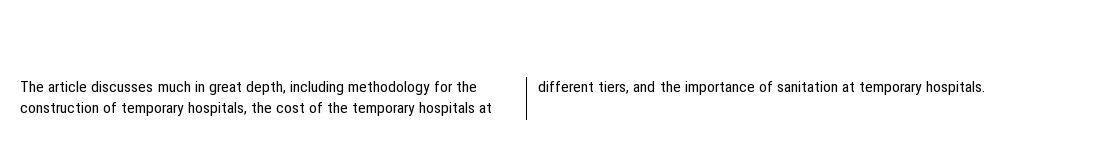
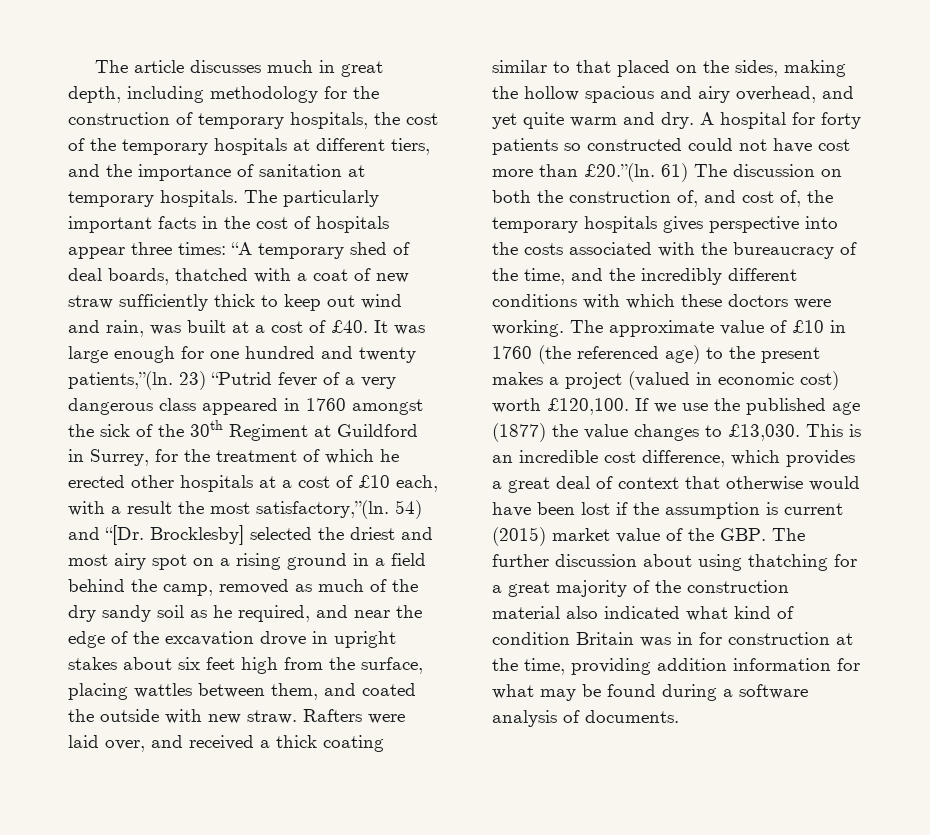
(985, 88) none -> [244,190,379,207] [68,216,389,233] [68,242,410,259] [68,268,409,285] [68,294,402,311] [68,320,425,337] [68,346,416,363] [68,371,396,390] [68,398,423,415] [68,420,418,441] [68,449,399,466] [68,475,438,492] [68,500,422,519] [68,525,433,545] [68,553,426,570] [68,579,418,596] [68,605,422,622] [68,631,396,648] [68,657,423,674] [68,683,416,700] [68,709,405,724] [68,735,384,752] [492,60,846,77] [492,86,854,103] [492,112,861,129] [492,138,850,155] [492,163,842,182] [492,190,833,207] [492,216,838,233] [492,242,857,259] [492,268,797,285] [492,294,831,309] [492,320,846,337] [492,345,820,364] [492,371,839,390] [492,398,860,415] [492,423,861,442] [492,450,855,467] [492,476,860,493] [492,502,843,519] [492,527,805,546] [492,554,857,571] [492,580,789,597] [492,606,794,621] [492,632,853,647] [492,658,860,675] [492,684,808,701] [492,710,679,727] The particularly important facts in the cost of hospitals appear three times: “A temporary shed of deal boards, thatched with a coat of new straw sufficiently thick to keep out wind and rain, was built at a cost of £40. It was large enough for one hundred and twenty patients,”(ln. 23) “Putrid fever of a very dangerous class appeared in 1760 amongst the sick of the 30th Regiment at Guildford in Surrey, for the treatment of which he erected other hospitals at a cost of £10 each, with a result the most satisfactory,”(ln. 54) and “[Dr. Brocklesby] selected the driest and most airy spot on a rising ground in a field behind the camp, removed as much of the dry sandy soil as he required, and near the edge of the excavation drove in upright stakes about six feet high from the surface, placing wattles between them, and coated the outside with new straw. Rafters were laid over, and received a thick coating similar to that placed on the sides, making the hollow spacious and airy overhead, and yet quite warm and dry. A hospital for forty patients so constructed could not have cost more than £20.”(ln. 61) The discussion on both the construction of, and cost of, the temporary hospitals gives perspective into the costs associated with the bureaucracy of the time, and the incredibly different conditions with which these doctors were working. The approximate value of £10 in 1760 (the referenced age) to the present makes a project (valued in economic cost) worth £120,100. If we use the published age (1877) the value changes to £13,030. This is an incredible cost difference, which provides a great deal of context that otherwise would have been lost if the assumption is current (2015) market value of the GBP. The further discussion about using thatching for a great majority of the construction material also indicated what kind of condition Britain was in for construction at the time, providing addition information for what may be found during a software analysis of documents.

